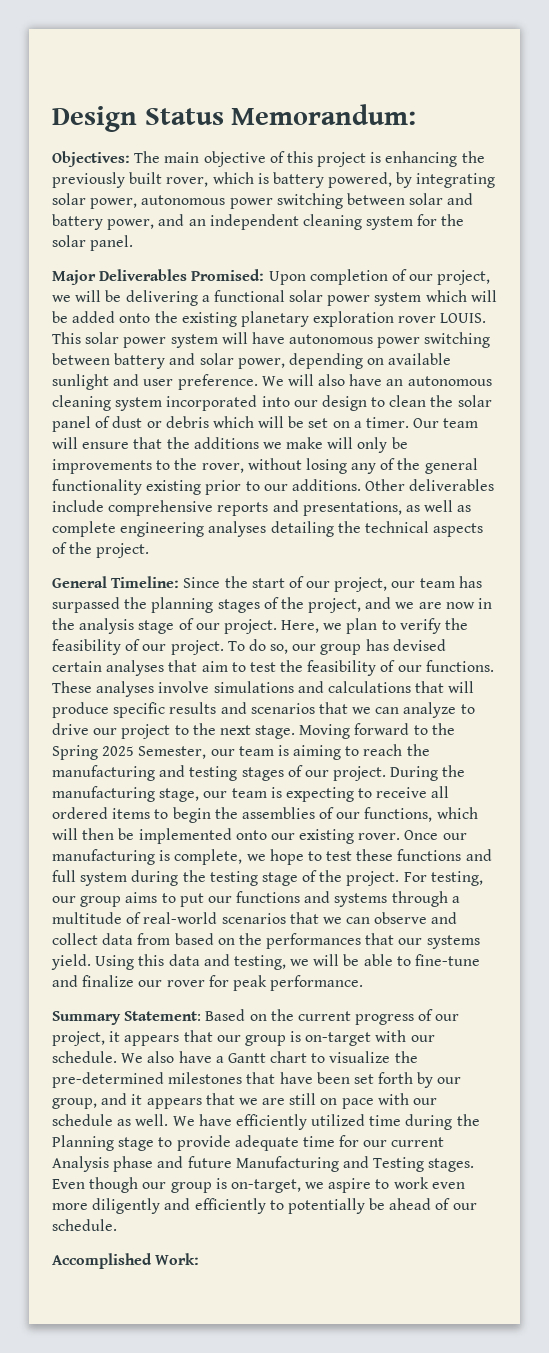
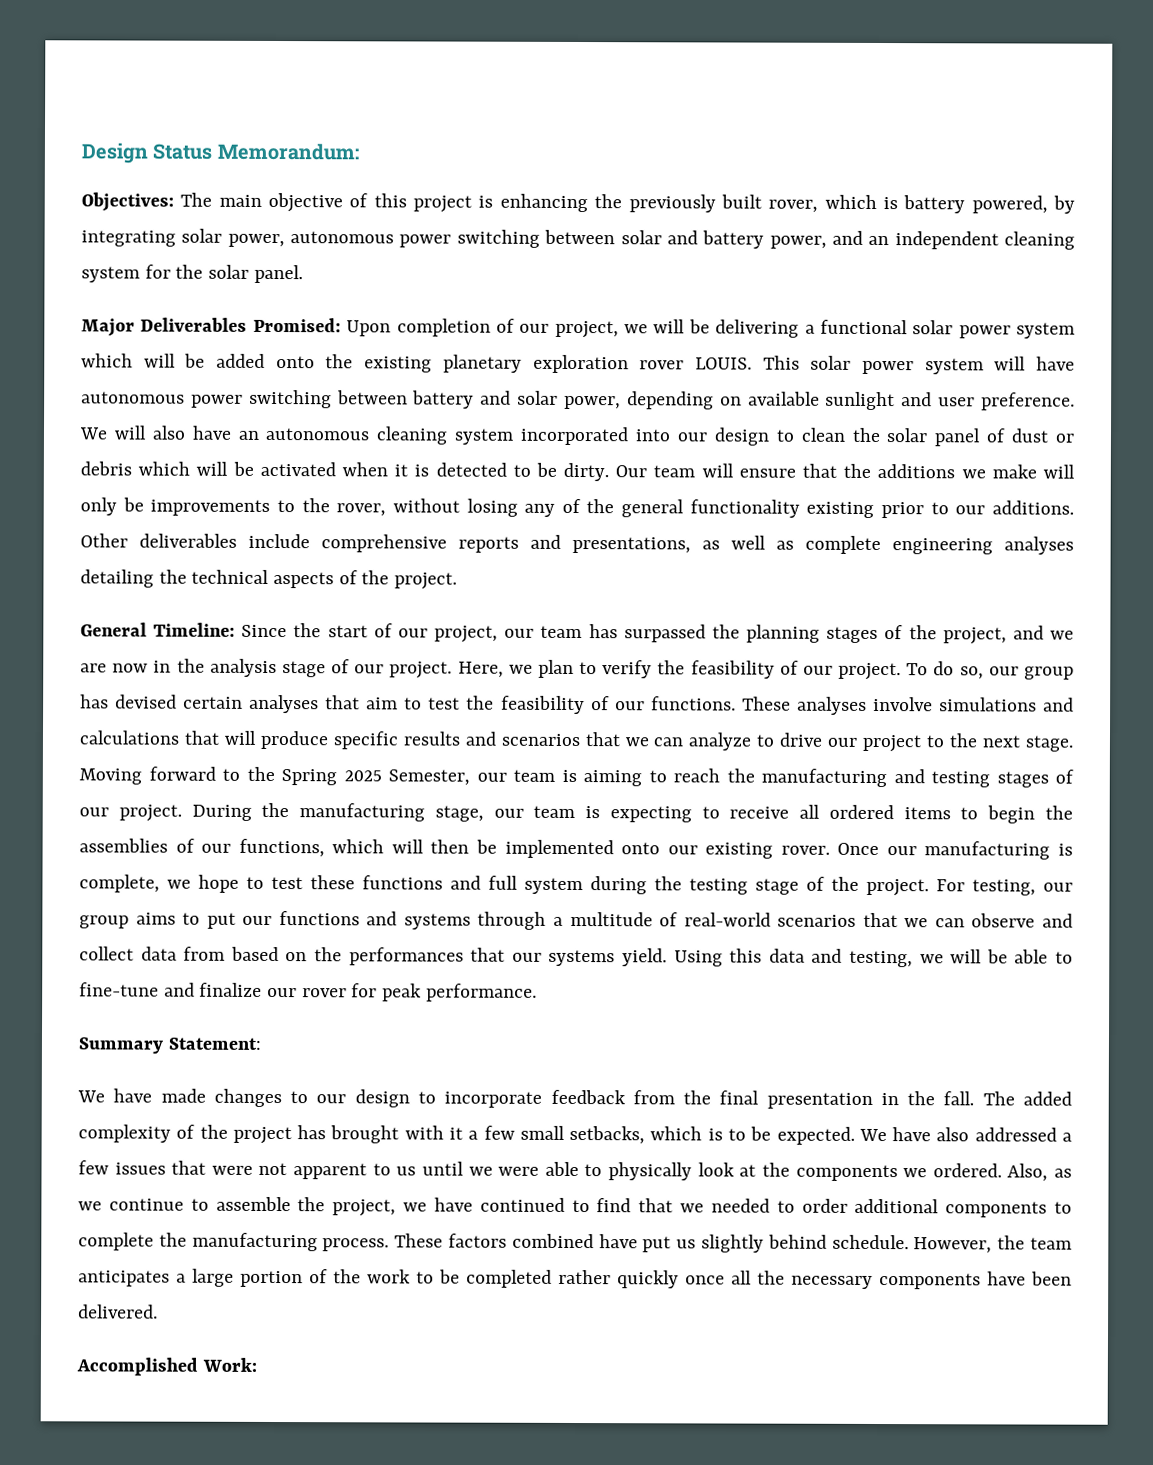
[308,417,410,428] set on a timer. -> [259,461,610,482] activated when it is detected to be dirty.
[205,1009,460,1025] [52,1030,435,1046] [52,1051,418,1063] [52,1072,462,1088] [52,1093,438,1109] [52,1114,480,1130] [52,1135,445,1151] [52,1156,475,1172] [52,1177,465,1193] [52,1198,477,1214] [52,1219,117,1231] Based on the current progress of our project, it appears that our group is on-target with our schedule. We also have a Gantt chart to visualize the pre-determined milestones that have been set forth by our group, and it appears that we are still on pace with our schedule as well. We have efficiently utilized time during the Planning stage to provide adequate time for our current Analysis phase and future Manufacturing and Testing stages. Even though our group is on-target, we aspire to work even more diligently and efficiently to potentially be ahead of our schedule. -> [77,1088,1073,1109] [78,1124,1073,1145] [78,1160,1072,1182] [78,1196,1073,1218] [78,1232,1072,1254] [78,1268,1072,1290] [78,1304,158,1319] // We have made changes to our design to incorporate feedback from the final presentation in the fall. The added complexity of the project has brought with it a few small setbacks, which is to be expected. We have also addressed a few issues that were not apparent to us until we were able to physically look at the components we ordered. Also, as we continue to assemble the project, we have continued to find that we needed to order additional components to complete the manufacturing process. These factors combined have put us slightly behind schedule. However, the team anticipates a large portion of the work to be completed rather quickly once all the necessary components have been delivered.

